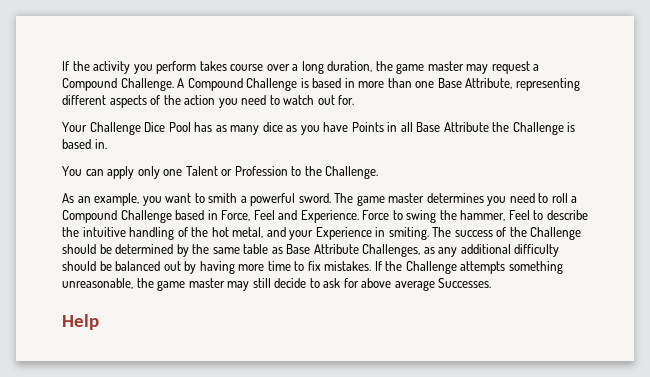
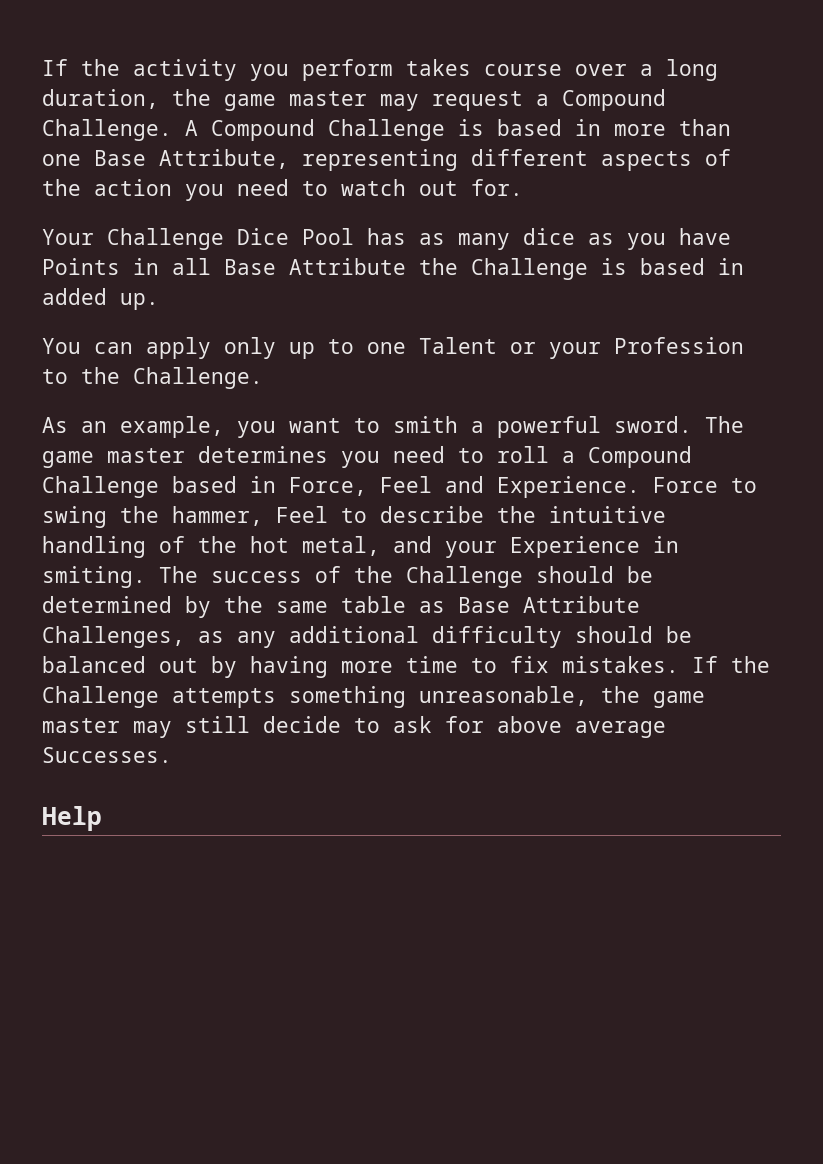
[94,139,107,149] in. -> [718,258,744,275] [42,288,159,310] in added up.
(160, 172) none -> [289,339,354,359] up to
(233, 172) none -> [549,342,601,359] your

